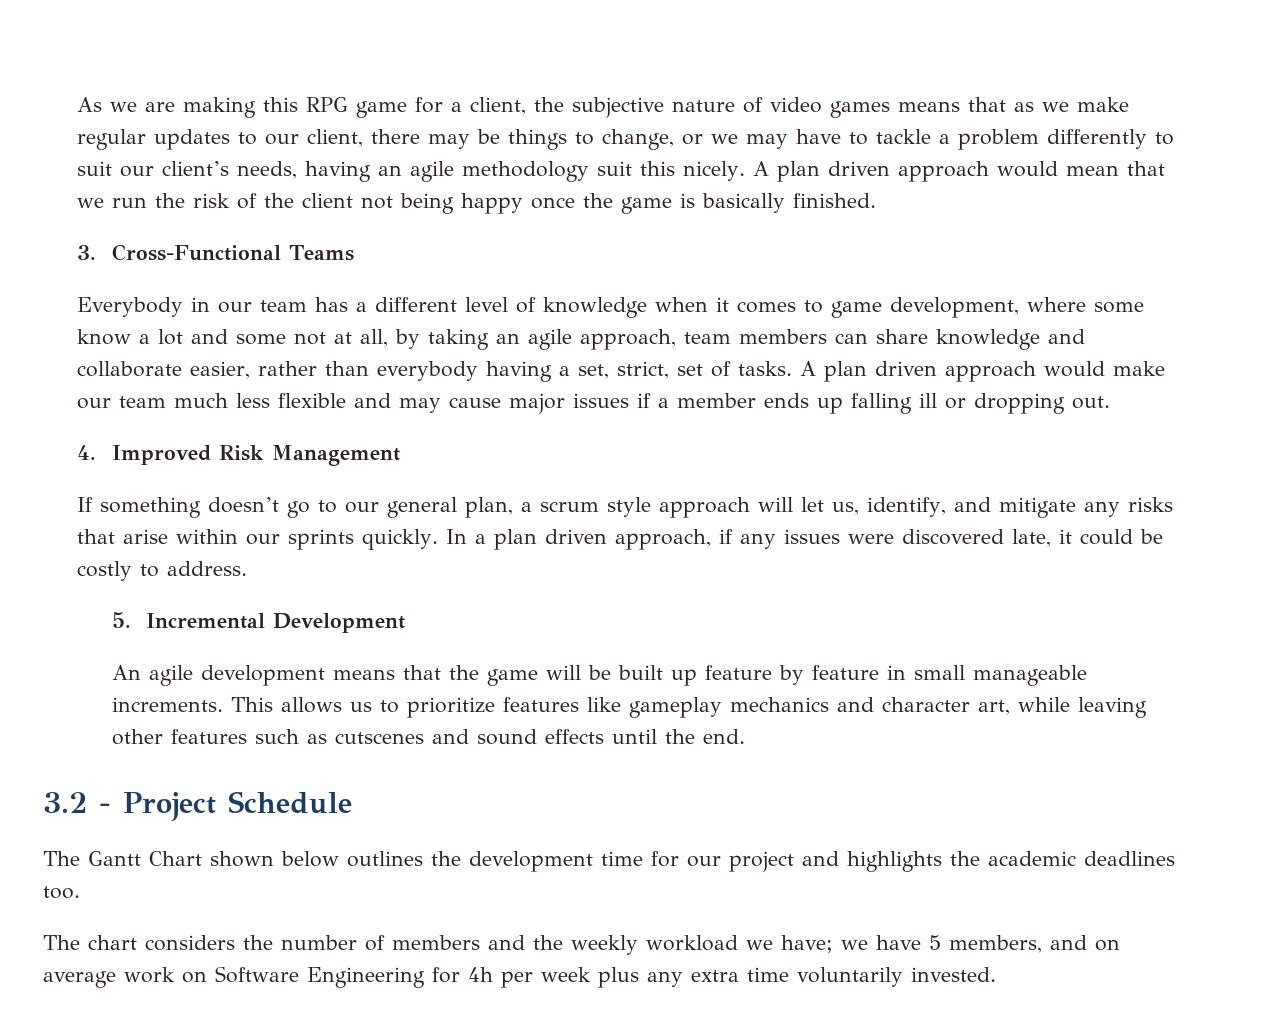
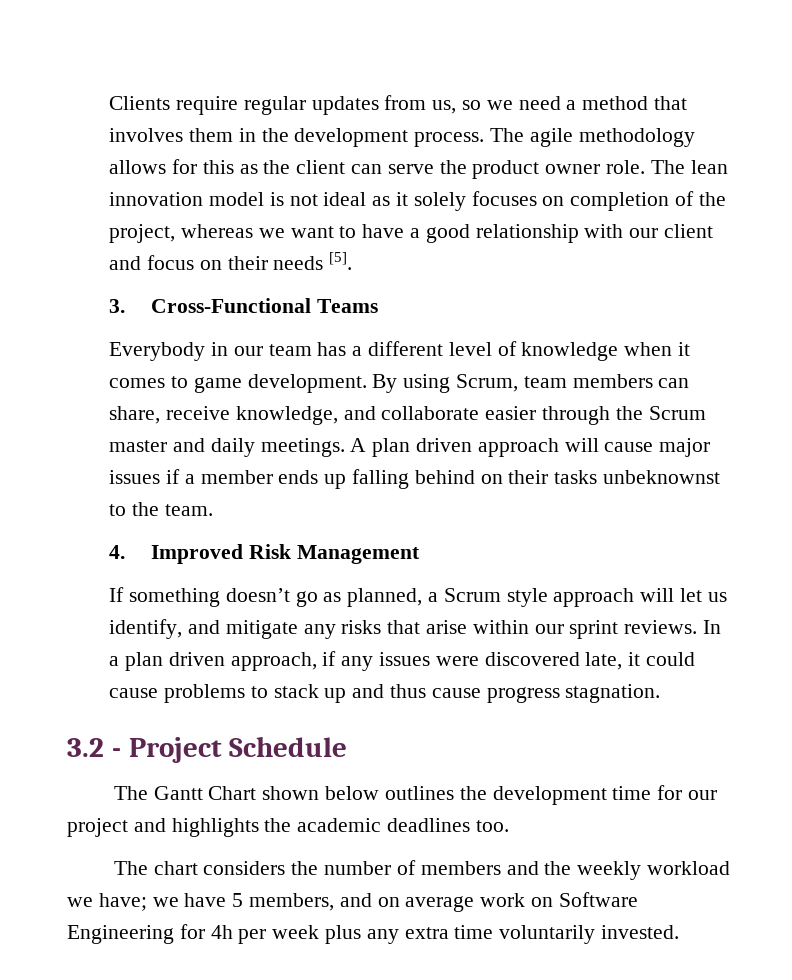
[77,97,1130,118] [77,129,1175,150] [77,161,1166,182] [77,193,877,214] As we are making this RPG game for a client, the subjective nature of video games means that as we make regular updates to our client, there may be things to change, or we may have to tackle a problem differently to suit our client’s needs, having an agile methodology suit this nicely. A plan driven approach would mean that we run the risk of the client not being happy once the game is basically finished. -> [109,95,687,115] [109,128,695,147] [109,159,728,179] [109,191,726,211] [109,224,713,243] [109,252,353,270] Clients require regular updates from us, so we need a method that involves them in the development process. The agile methodology allows for this as the client can serve the product owner role. The lean innovation model is not ideal as it solely focuses on completion of the project, whereas we want to have a good relationship with our client and focus on their needs [5].
[890,297,1145,318] [77,329,1086,350] [77,361,1166,382] [77,393,442,413] development, where some know a lot and some not at all, by taking an agile approach, team members can share knowledge and collaborate easier, rather than everybody having a set, strict, set of tasks. A plan driven approach would make our team much less flexible and may -> [247,374,690,393] [109,406,706,425] [109,438,599,457] development. By using Scrum, team members can share, receive knowledge, and collaborate easier through the Scrum master and daily meetings. A plan driven approach will
[919,393,1111,414] ill or dropping out. -> [414,470,720,484] [109,502,213,516] behind on their tasks unbeknownst to the team.
[318,497,600,518] to our general plan, a scrum -> [323,588,501,607] as planned, a Scrum
[832,502,860,515] us, -> [707,592,727,602] us
[288,529,439,550] sprints quickly. -> [569,620,698,639] sprint reviews.
[1140,529,1164,544] [77,561,248,581] [111,612,406,633] [111,665,1087,686] [111,697,1147,718] [111,729,745,745] be costly to address. // 5. Incremental Development // An agile development means that the game will be built up feature by feature in small manageable increments. This allows us to prioritize features like gameplay mechanics and character art, while leaving other features such as cutscenes and sound effects until the end. -> [109,684,661,703] cause problems to stack up and thus cause progress stagnation.

